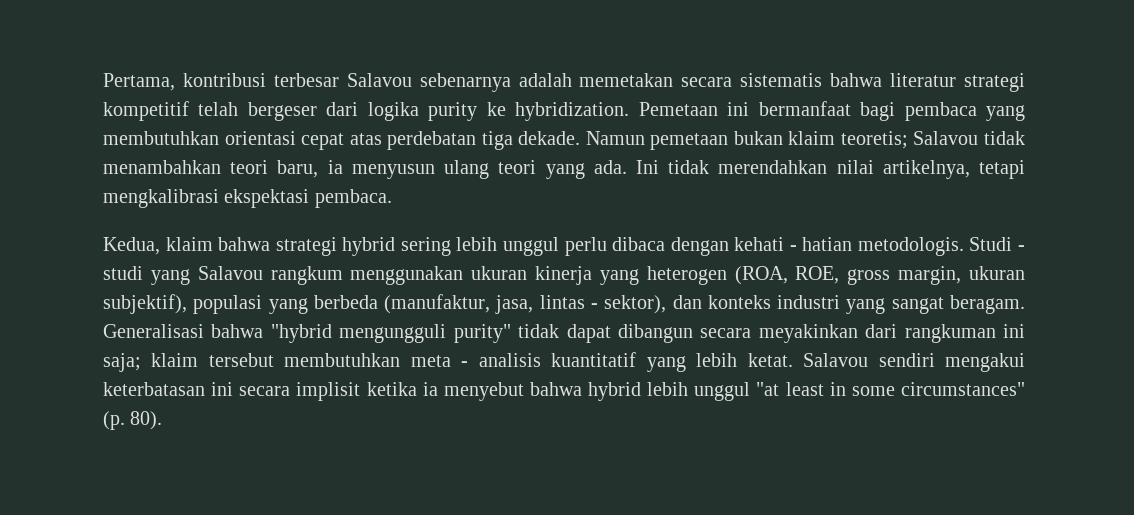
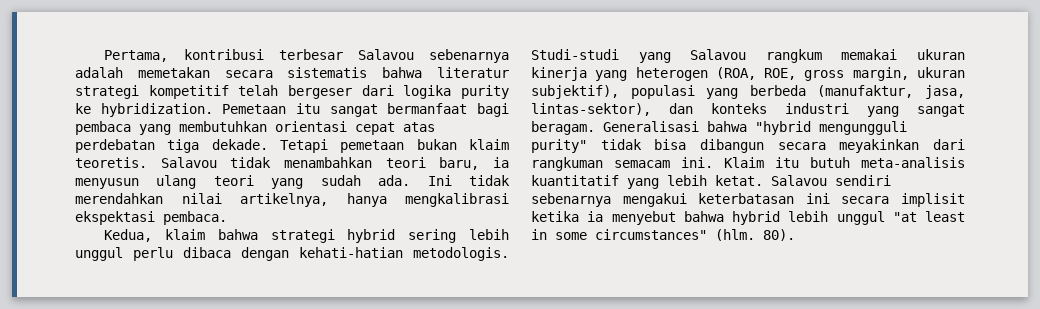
[727,102,750,116] ini -> [296,103,378,117] itu sangat
[585,131,645,145] Namun -> [280,139,328,153] Tetapi
[840,131,908,149] teoretis; -> [75,157,147,168] teoretis.
(585, 171) none -> [320,175,361,186] sudah
[978,160,1025,179] tetapi -> [346,193,387,207] hanya
[734,237,1025,256] [103,266,143,280] kehati - hatian metodologis. Studi - studi -> [299,247,509,261] [531,49,619,60] kehati-hatian metodologis. Studi-studi
[350,266,464,285] menggunakan -> [841,49,898,60] memakai
[539,295,667,314] lintas - sektor), -> [531,103,651,116] lintas-sektor),
[566,324,611,343] dapat -> [654,139,687,150] bisa
[1002,324,1025,338] [103,353,541,372] ini saja; klaim tersebut membutuhkan meta - analisis -> [614,157,965,168] semacam ini. Klaim itu butuh meta-analisis
(935, 360) none -> [531,193,611,207] sebenarnya
[103,411,125,430] (p. -> [715,229,755,241] (hlm.

